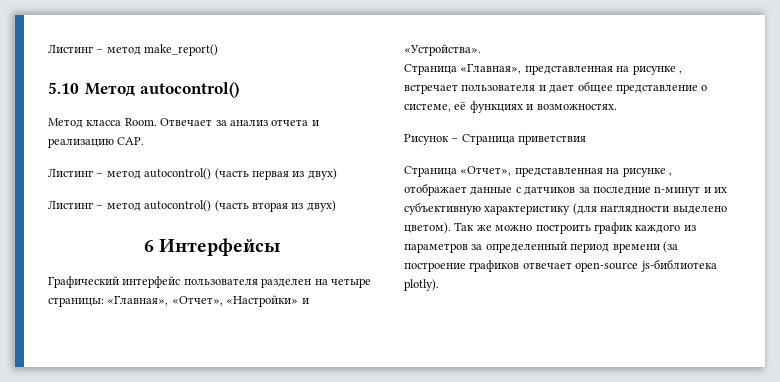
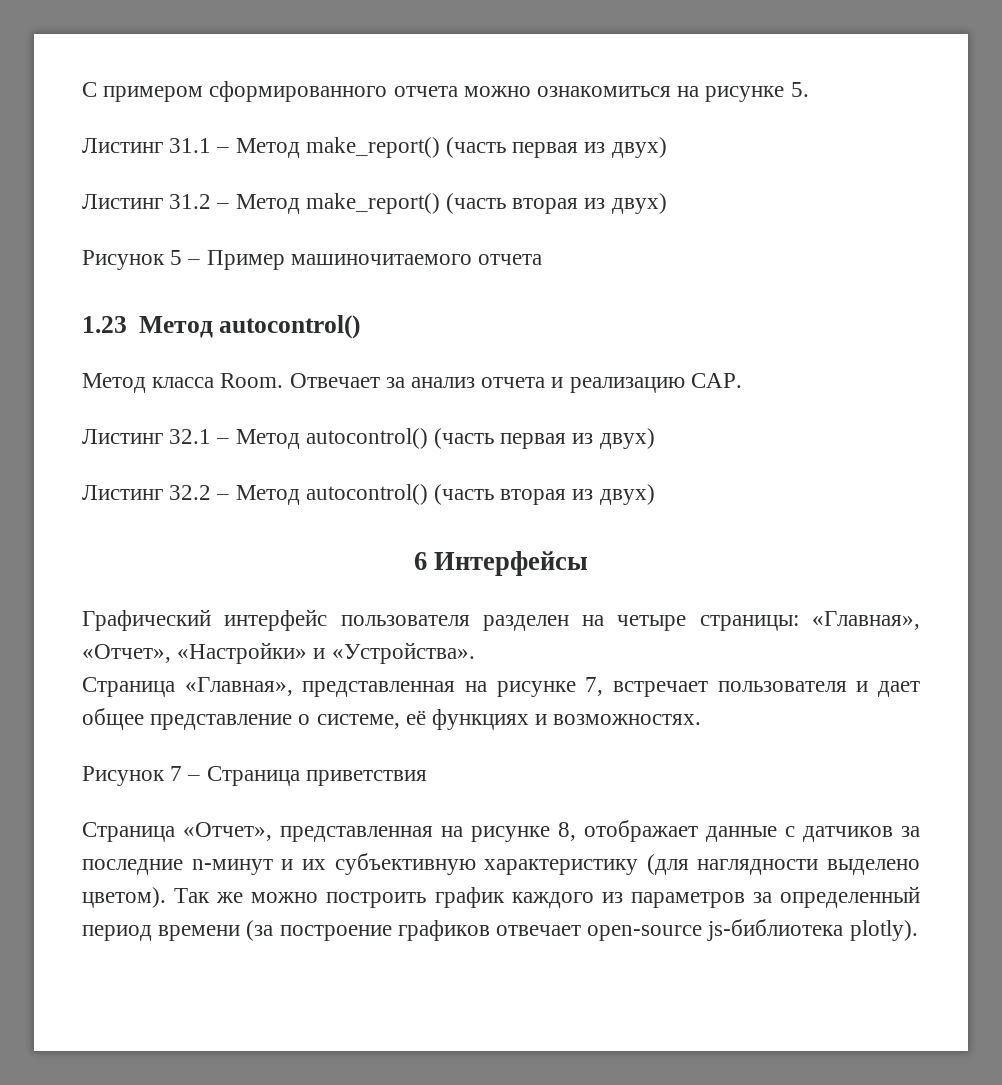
[48,44,219,56] [48,82,79,94] Листинг – метод make_report() // 5.10 -> [82,81,809,102] [82,137,667,158] [82,193,667,214] [82,250,543,270] [82,316,127,333] С примером сформированного отчета можно ознакомиться на рисунке 5. // Листинг 31.1 – Метод make_report() (часть первая из двух) // Листинг 31.2 – Метод make_report() (часть вторая из двух) // Рисунок 5 – Пример машиночитаемого отчета // 1.23
[96,170,141,179] – метод -> [169,429,300,449] 32.1 – Метод
[96,202,141,211] – метод -> [169,485,300,505] 32.2 – Метод
[678,70,682,74] , -> [585,677,604,696] 7,
(449, 139) none -> [170,766,183,781] 7
[668,172,672,176] , -> [558,822,576,841] 8,

